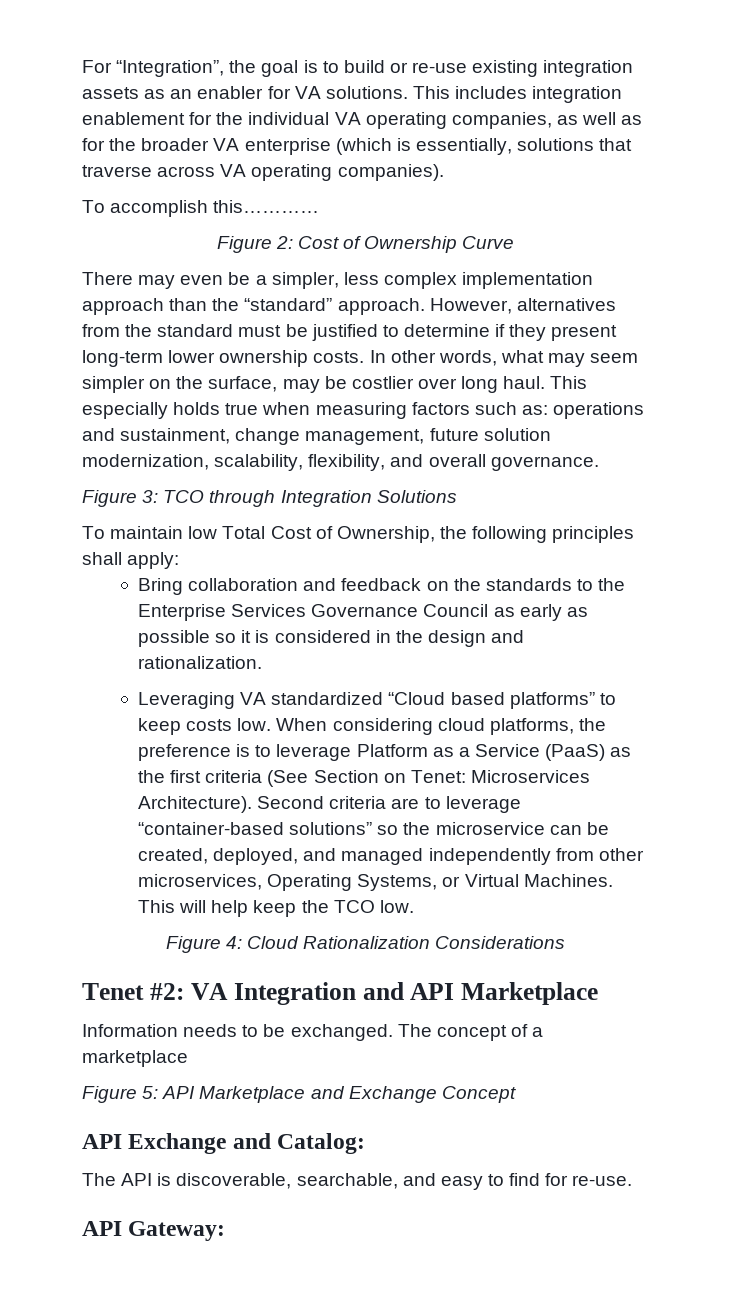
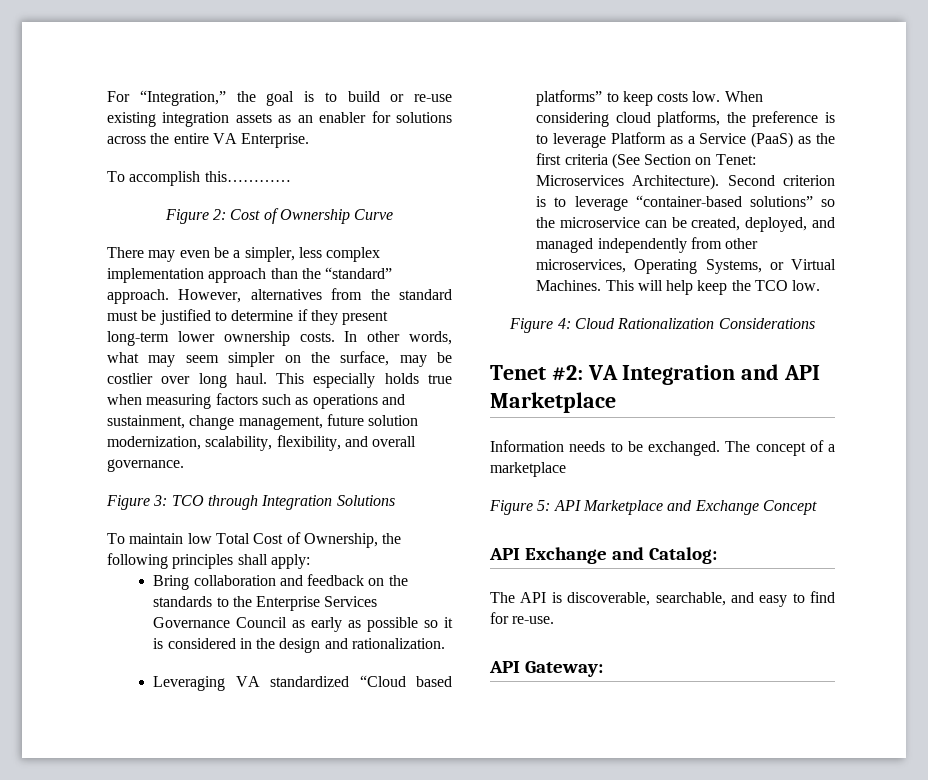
[116,60,225,77] “Integration”, -> [139,90,226,106] “Integration,”
[294,86,623,103] [82,112,643,129] [82,138,633,155] [82,164,444,181] VA solutions. This includes integration enablement for the individual VA operating companies, as well as for the broader VA enterprise (which is essentially, solutions that traverse across VA operating companies). -> [396,112,452,123] [107,133,310,148] solutions across the entire VA Enterprise.
[521,405,548,415] as: -> [295,397,309,405] as
[329,796,420,809] criteria are -> [783,175,835,186] [536,196,547,207] criterion is

